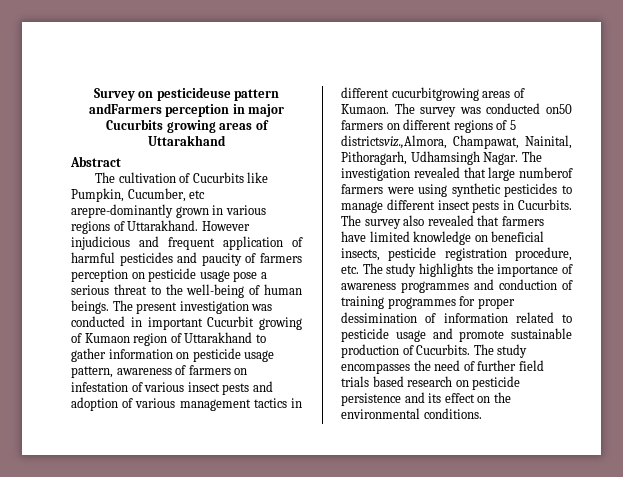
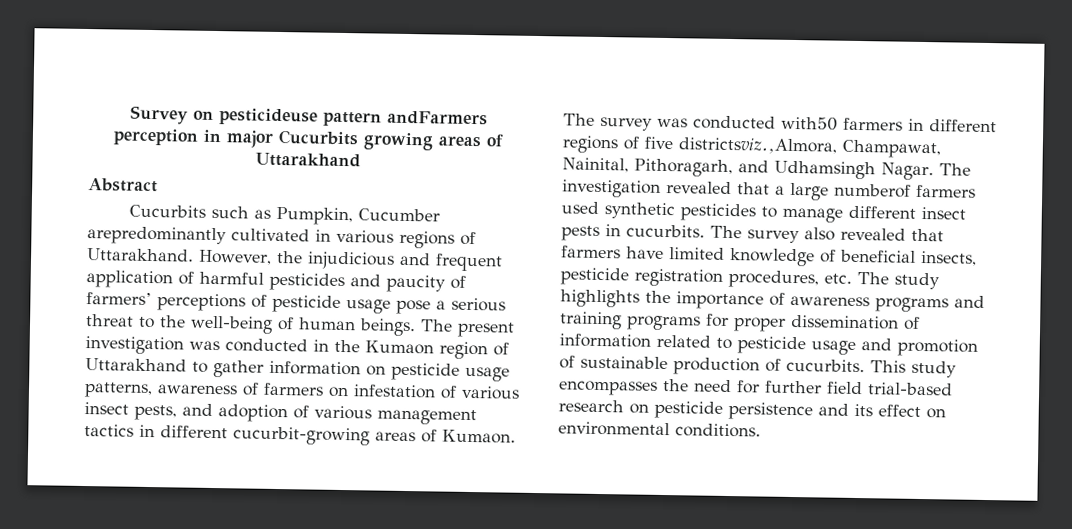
[94,172,269,183] [71,188,206,202] [71,204,209,218] The cultivation of Cucurbits like Pumpkin, Cucumber, etc arepre-dominantly grown -> [129,204,441,226] [87,226,310,246] Cucurbits such as Pumpkin, Cucumber arepredominantly cultivated
[201,221,250,231] However -> [198,249,303,265] However, the
[260,253,302,263] [71,269,145,282] farmers perception on -> [86,292,267,312] farmers’ perceptions of
[147,316,302,330] [71,333,82,343] important Cucurbit growing of -> [334,339,360,353] the
[71,366,113,378] pattern, -> [84,382,153,399] patterns,
[222,383,250,395] pests -> [134,404,177,421] pests,
[391,87,479,101] cucurbitgrowing -> [233,426,370,446] cucurbit-growing
[546,104,572,114] [341,120,400,130] on50 farmers on -> [781,116,924,131] with50 farmers in
[509,120,516,130] 5 -> [644,136,673,150] five
(407, 158) none -> [738,160,769,173] and
(486, 172) none -> [775,185,785,195] a
[386,184,448,197] were using -> [561,201,599,214] used
[518,199,572,210] Cucurbits. -> [626,224,705,238] cucurbits.
[474,235,488,242] on -> [820,249,836,263] of
[515,247,572,261] procedure, -> [728,269,819,289] procedures,
[401,279,573,293] [341,296,456,309] programmes and conduction of training programmes -> [875,295,985,313] [560,311,701,331] programs and training programs
[341,312,417,323] dessimination -> [791,314,899,330] dissemination
[459,330,505,342] promote -> [897,338,978,357] [559,355,575,369] promotion of
[416,344,494,355] Cucurbits. The -> [786,358,906,373] cucurbits. This
[463,361,475,371] of -> [737,380,760,394] for
[341,376,404,387] trials based -> [868,382,953,396] trial-based
[493,392,511,403] the -> (946, 413) none

